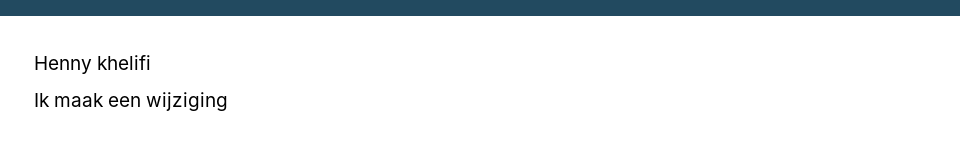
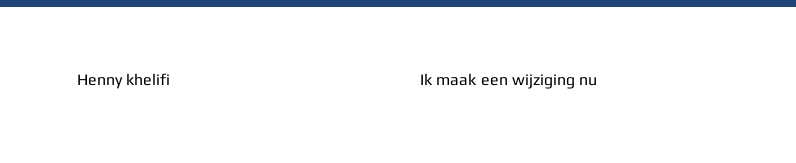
(229, 101) none -> [579,77,598,86] nu

